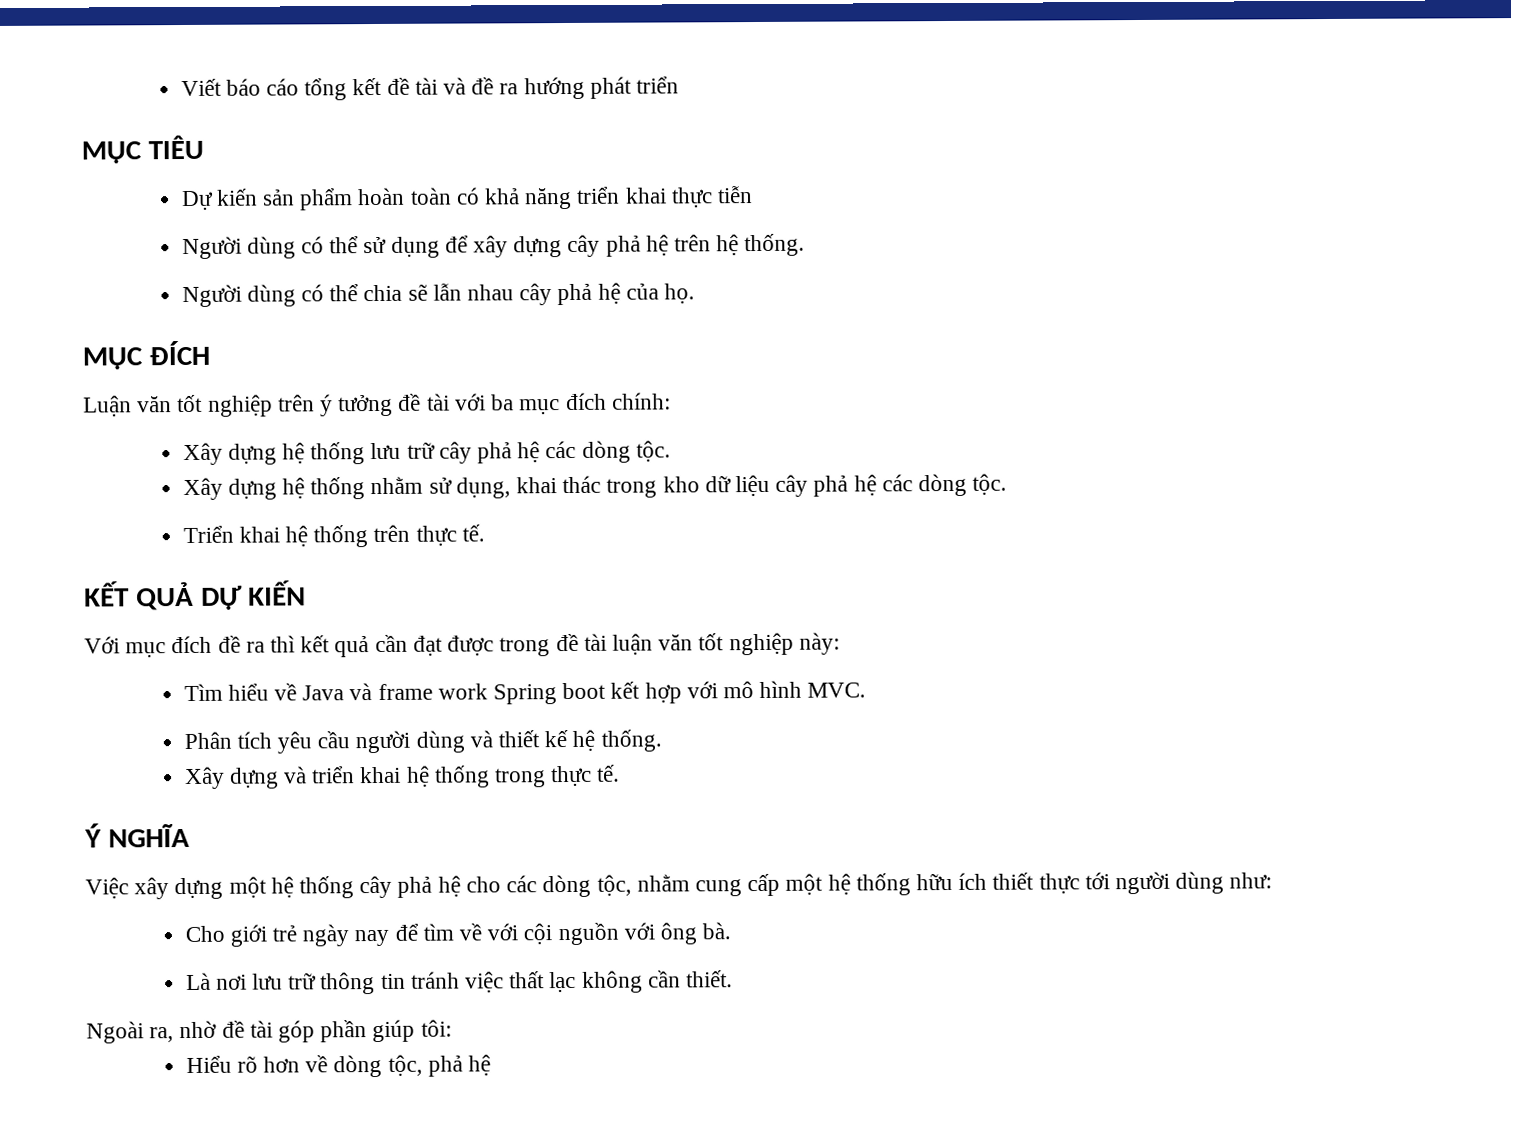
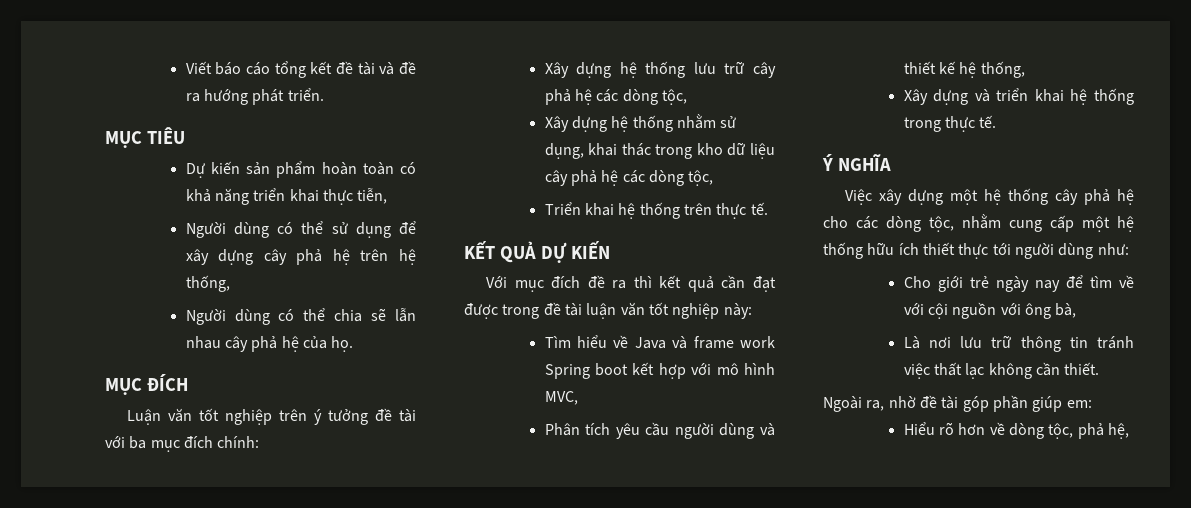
[636,76,680,94] triển -> [287,88,324,101] triển.
[717,186,754,204] tiễn -> [357,188,388,204] tiễn,
[744,233,806,257] thống. -> [185,275,230,292] thống,
[635,440,671,462] tộc. -> [662,89,688,105] tộc,
[972,473,1008,495] tộc. -> [688,170,714,186] tộc,
[807,682,867,698] MVC. -> [544,391,578,405] MVC,
[600,729,662,752] thống. -> [980,61,1025,78] thống,
[702,922,732,940] bà. -> [1055,303,1077,318] bà,
[420,1019,452,1037] tôi: -> [1066,400,1092,408] em:
[467,1054,491,1076] hệ -> [1107,423,1129,439] hệ,

